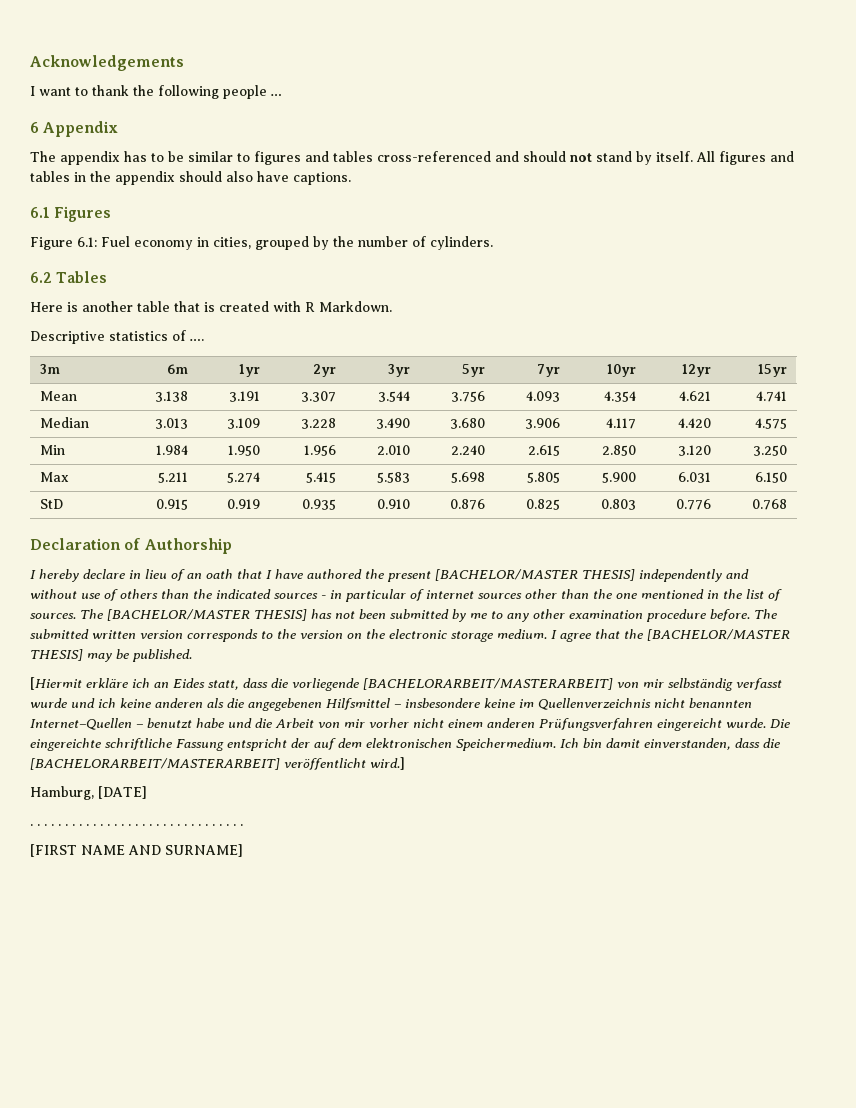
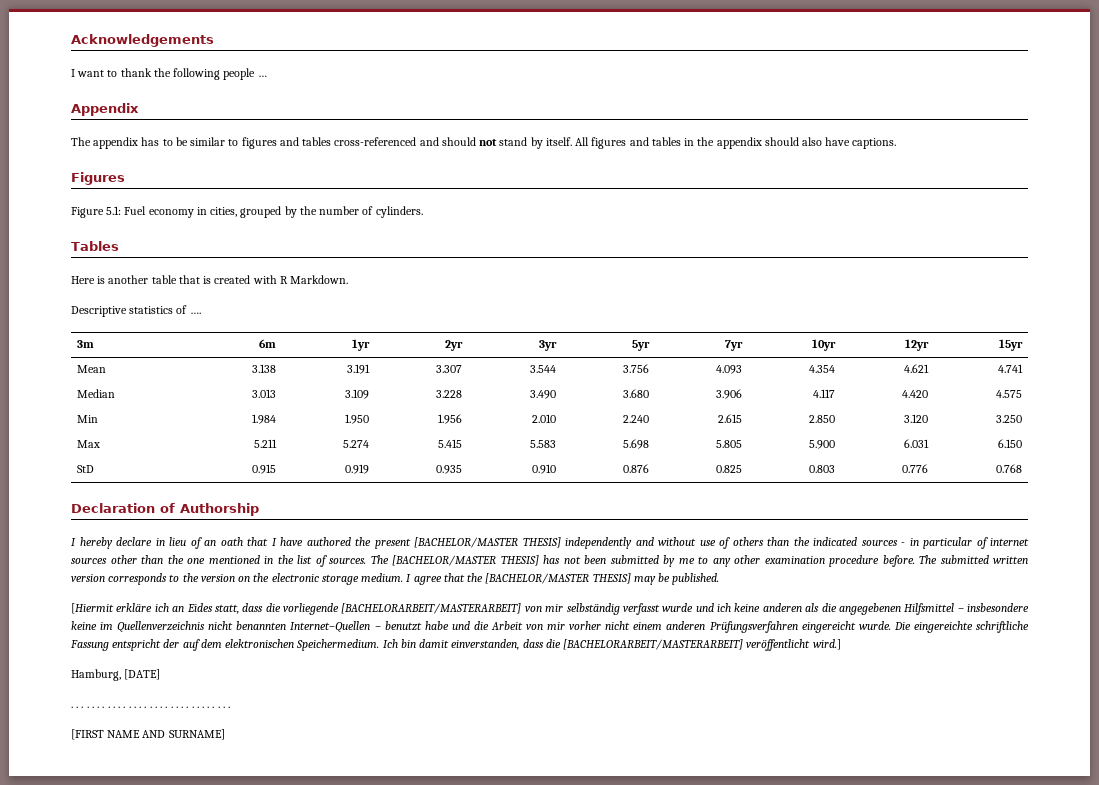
[30,122,39,133] 6 -> (267, 76) none
[30,207,50,218] 6.1 -> (897, 143) none
[77,237,97,247] 6.1: -> [106,206,122,215] 5.1:
[30,272,52,283] 6.2 -> (423, 212) none

